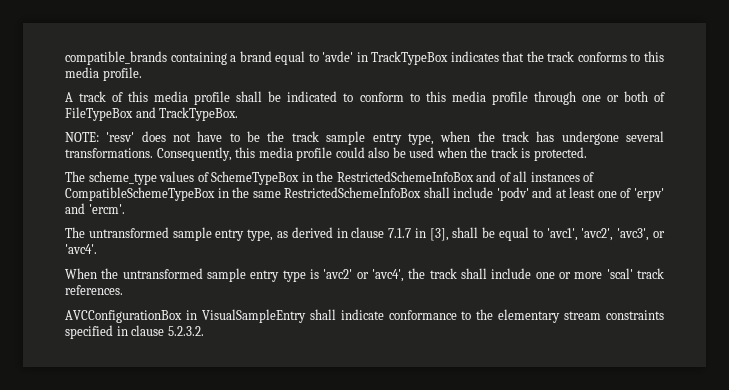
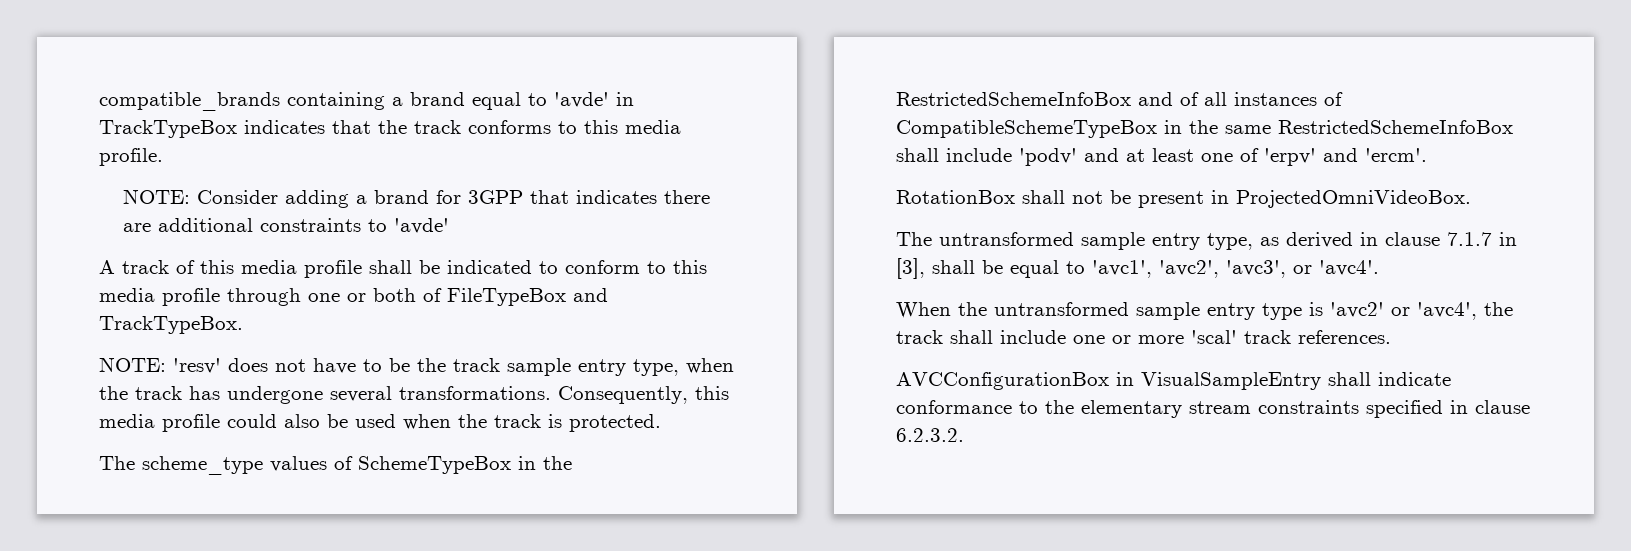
(142, 74) none -> [123,189,711,208] [123,218,450,234] // NOTE: Consider adding a brand for 3GPP that indicates there are additional constraints to 'avde'
(125, 209) none -> [896,190,1471,208] // RotationBox shall not be present in ProjectedOmniVideoBox.
[167,326,204,336] 5.2.3.2. -> [896,428,964,442] 6.2.3.2.

